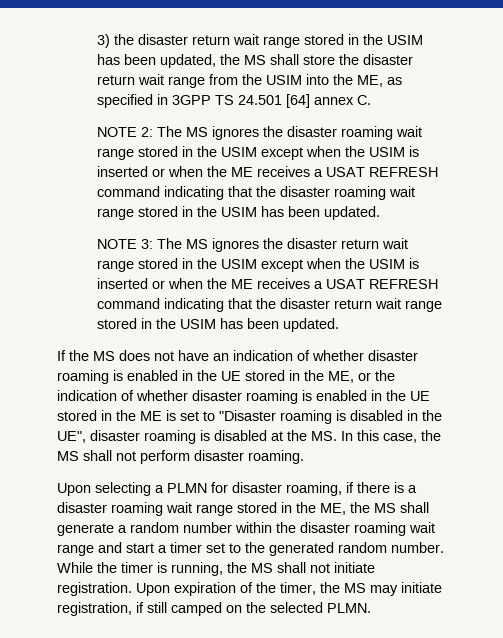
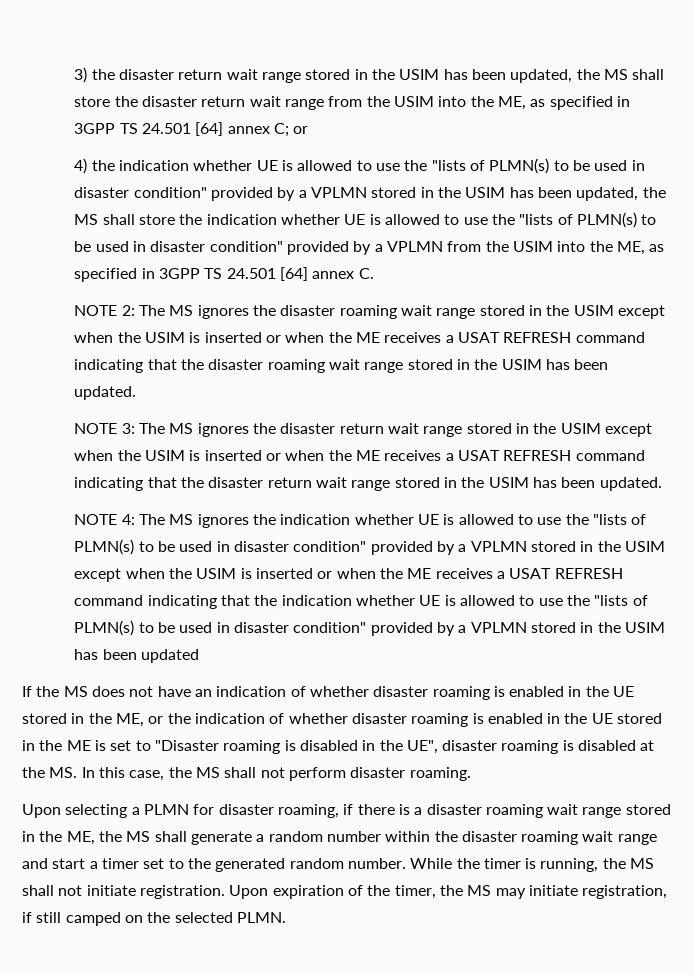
(354, 101) none -> [274,123,309,137] [74,158,645,174] [74,187,666,201] [74,212,657,228] [74,241,665,255] [74,267,355,282] C; or // 4) the indication whether UE is allowed to use the "lists of PLMN(s) to be used in disaster condition" provided by a VPLMN stored in the USIM has been updated, the MS shall store the indication whether UE is allowed to use the "lists of PLMN(s) to be used in disaster condition" provided by a VPLMN from the USIM into the ME, as specified in 3GPP TS 24.501 [64] annex
(339, 325) none -> [74,514,647,528] [74,539,665,555] [74,568,623,582] [74,595,648,609] [74,620,665,636] [74,649,200,663] // NOTE 4: The MS ignores the indication whether UE is allowed to use the "lists of PLMN(s) to be used in disaster condition" provided by a VPLMN stored in the USIM except when the USIM is inserted or when the ME receives a USAT REFRESH command indicating that the indication whether UE is allowed to use the "lists of PLMN(s) to be used in disaster condition" provided by a VPLMN stored in the USIM has been updated

